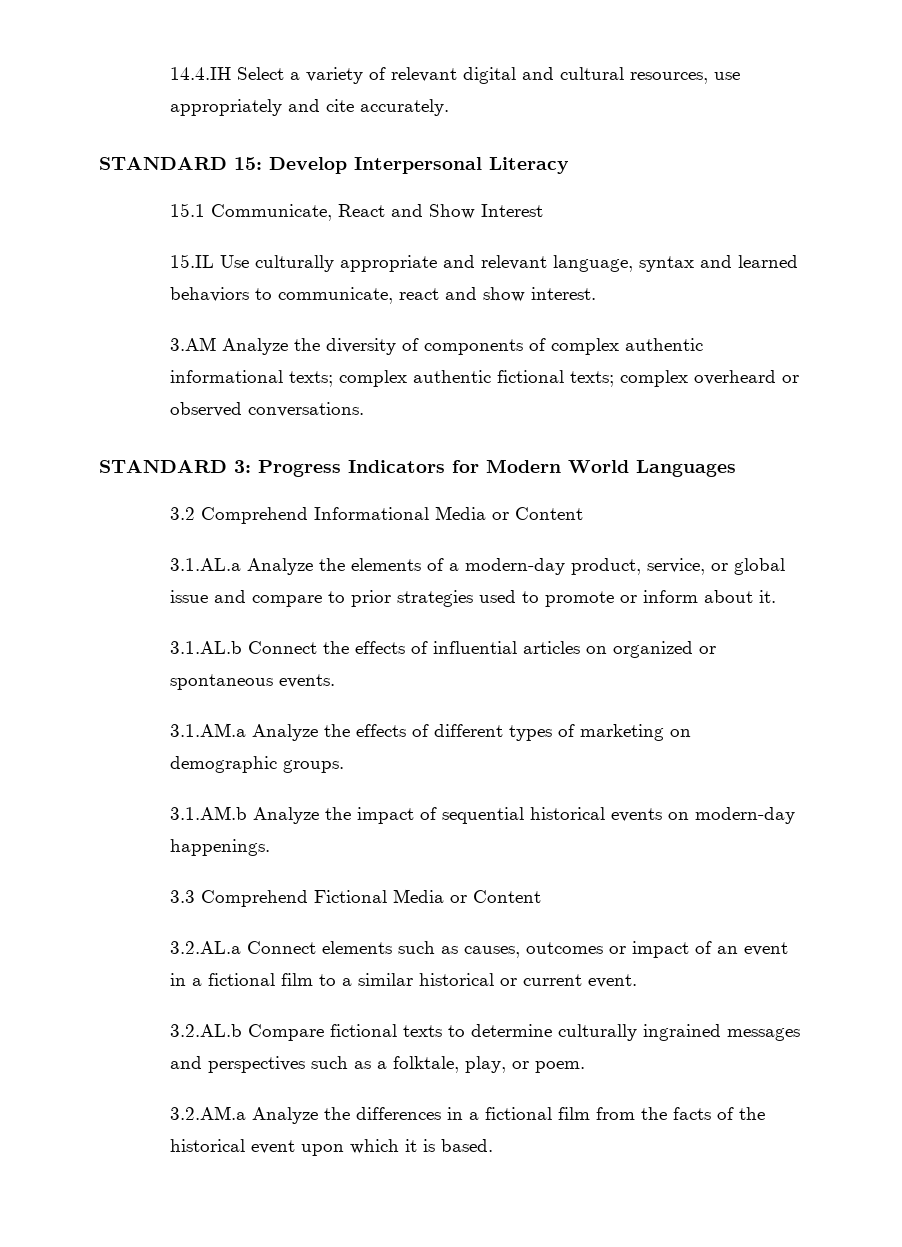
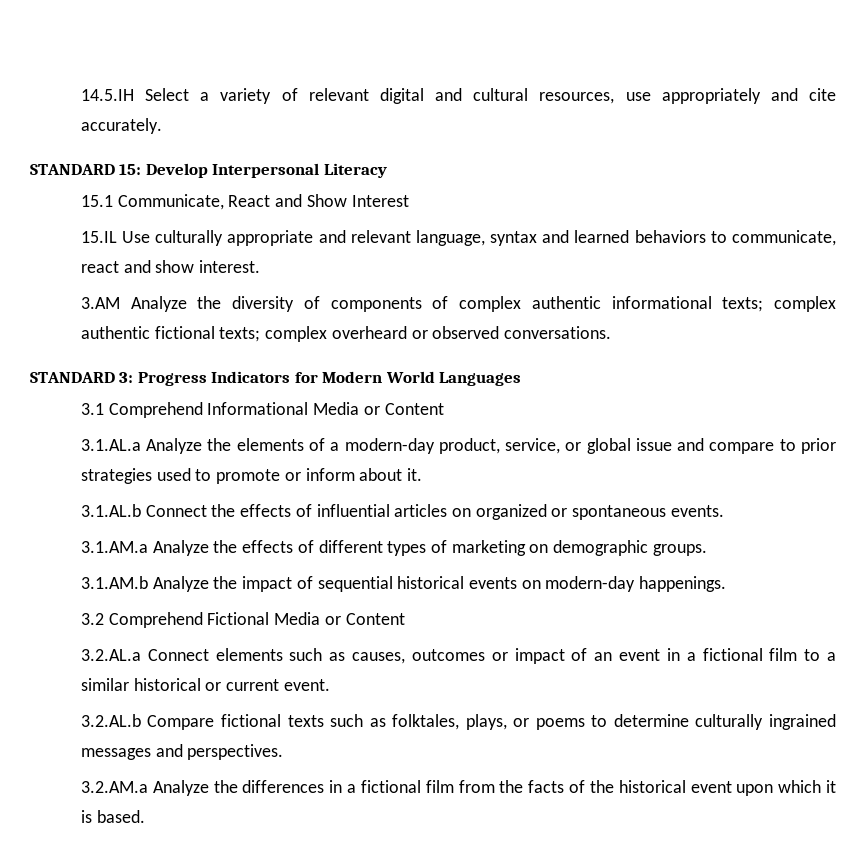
[169,67,231,80] 14.4.IH -> [80,89,134,101] 14.5.IH
[169,507,195,520] 3.2 -> [80,403,104,415] 3.1
[169,890,195,903] 3.3 -> [80,613,104,625] 3.2
(442, 1031) none -> [330,714,585,730] such as folktales, plays, or poems
[207,1056,585,1073] perspectives such as a folktale, play, or poem. -> [187,744,284,760] perspectives.

